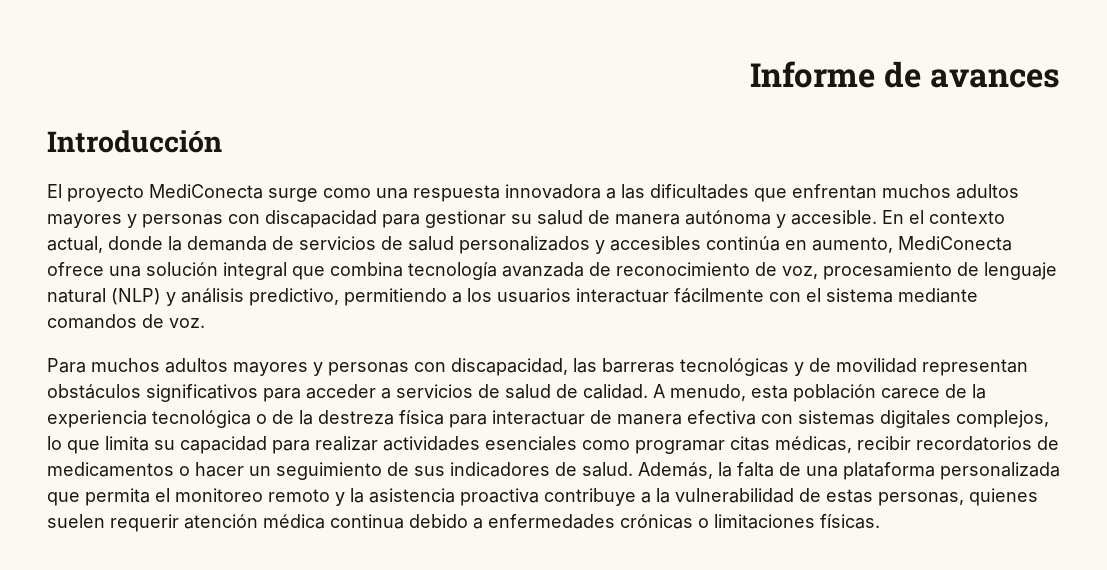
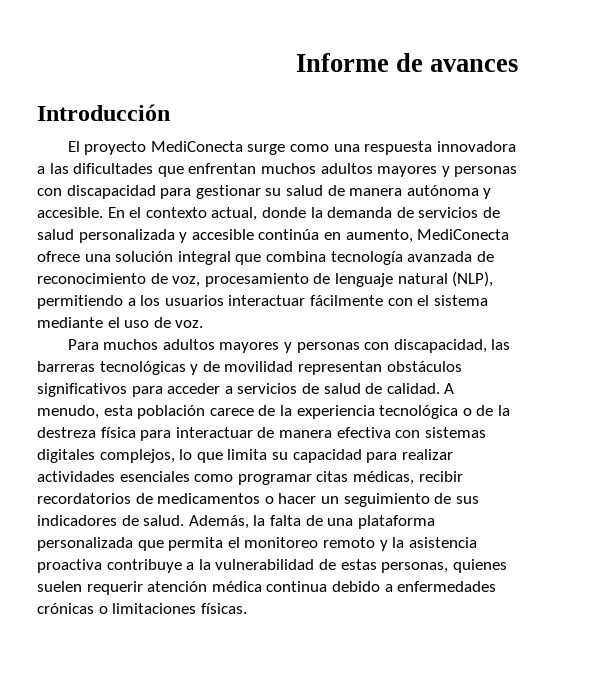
[459,236,701,254] personalizados y accesibles -> [78,229,254,243] personalizada y accesible
[111,288,339,306] (NLP) y análisis predictivo, -> [452,271,494,287] (NLP),
[47,314,137,329] comandos -> [107,317,150,328] el uso

